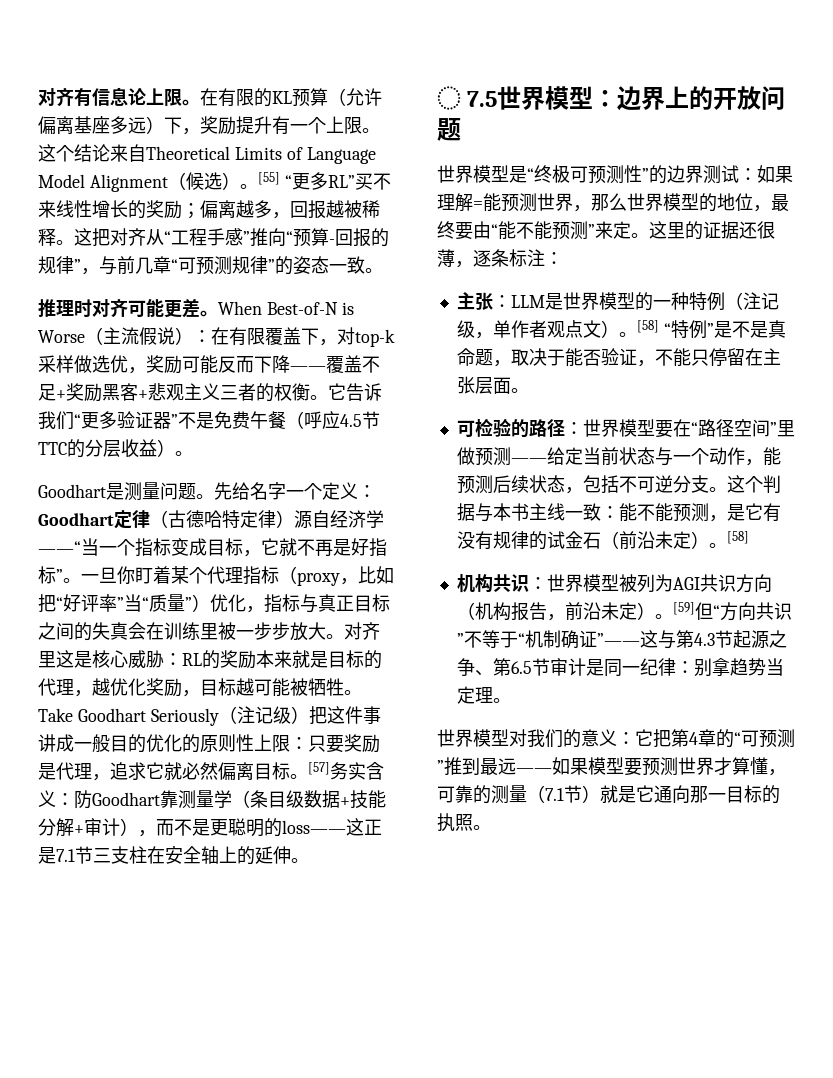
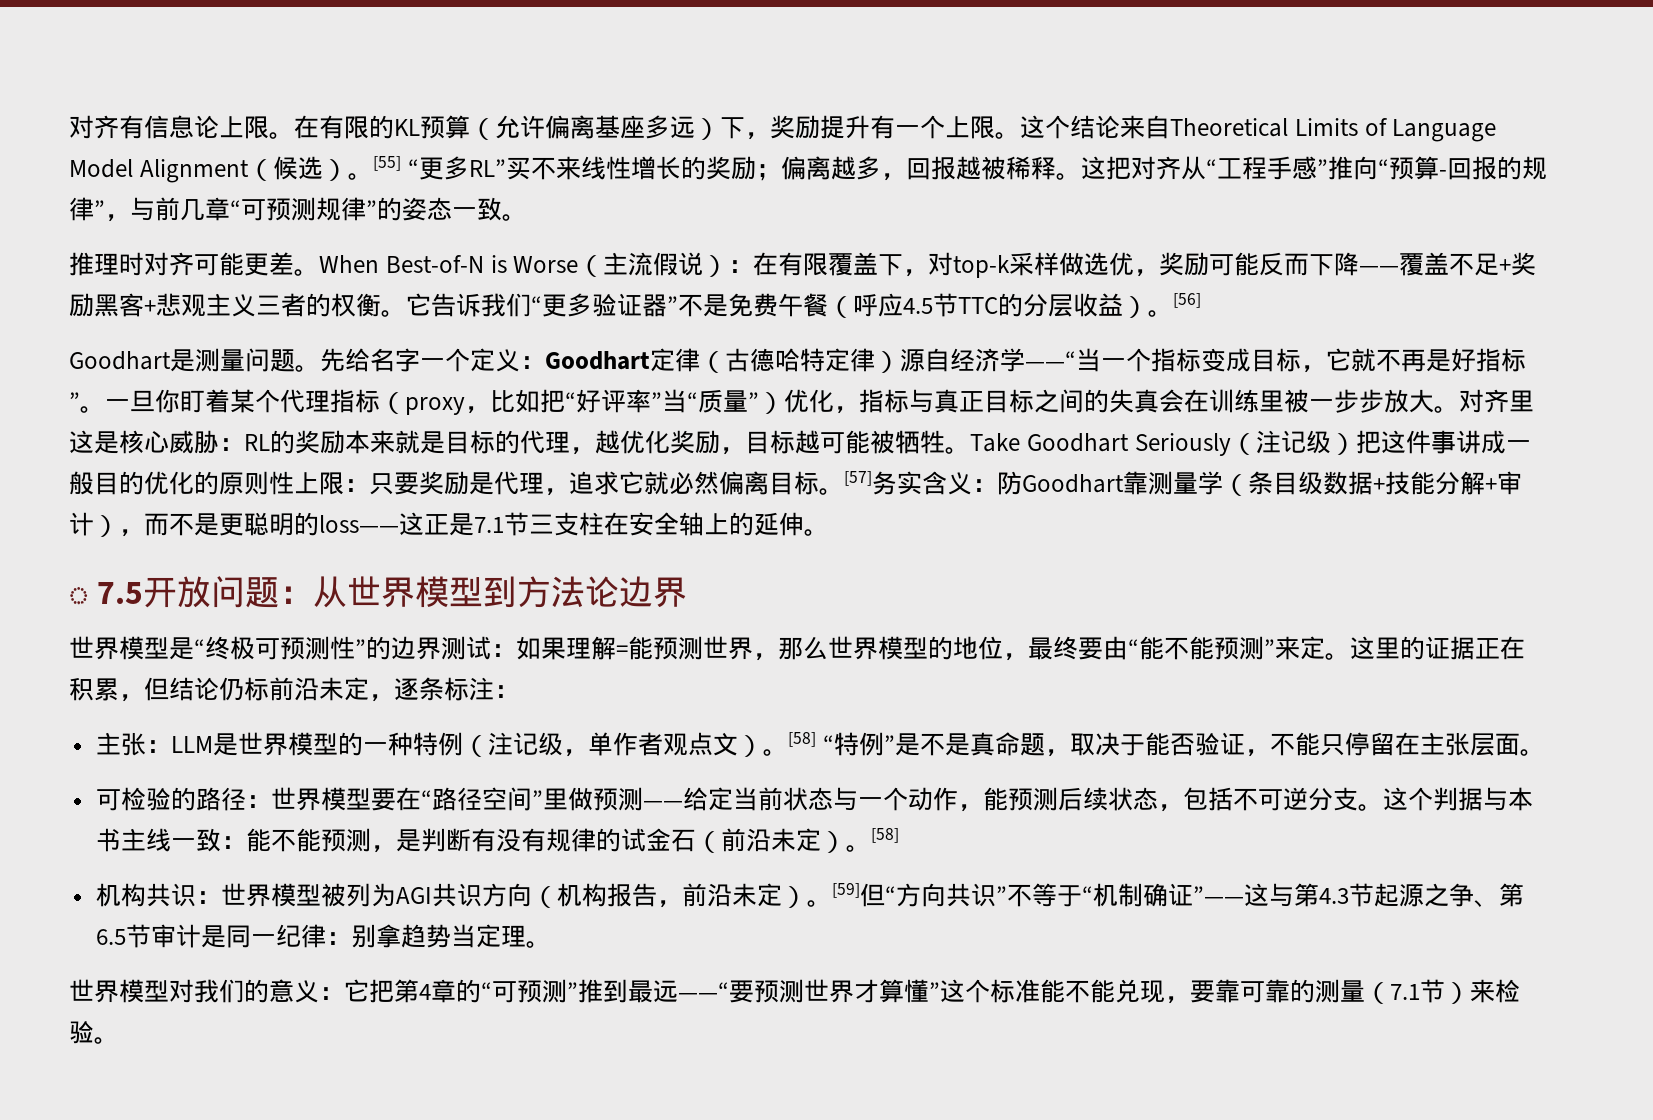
(193, 453) none -> [1173,293,1201,308] [56]
[497,86,786,111] [437,118,461,141] 世界模型：边界上的开放问题 -> [143,576,688,608] 开放问题：从世界模型到方法论边界
[739,221,775,239] [437,249,455,267] 还很薄 -> [1475,636,1525,660] [69,677,369,702] 正在积累，但结论仍标前沿未定
[744,503,763,520] 它 -> [421,828,472,852] 判断
[516,757,624,775] ——如果模型 -> [678,982,729,1000] ——“
[768,769,786,776] ， -> [929,979,1240,1004] ”这个标准能不能兑现，要靠
[600,785,780,804] [437,813,473,832] 就是它通向那一目标的执照 -> [1470,979,1520,1003] [69,1021,94,1044] 来检验

